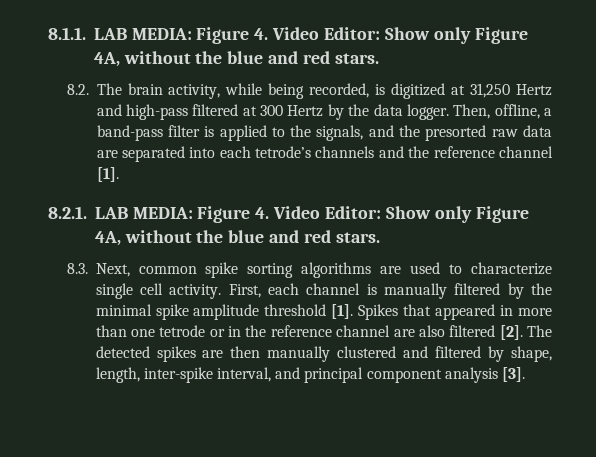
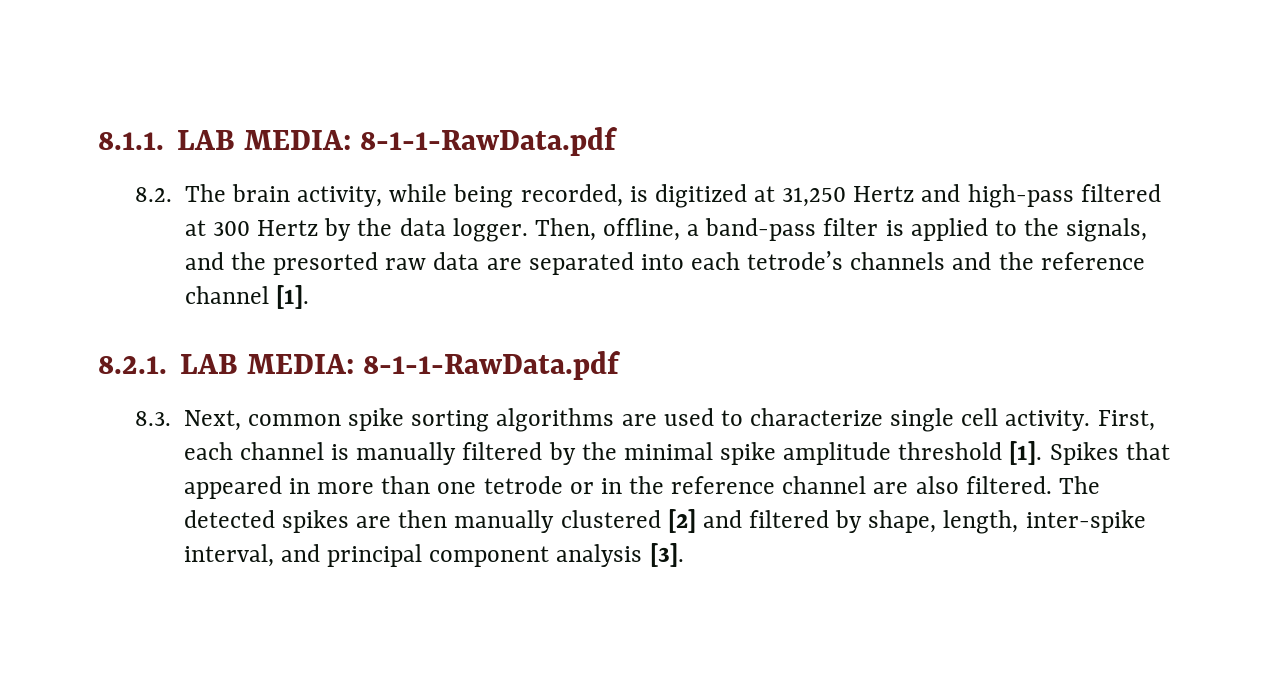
[196,27,528,44] [93,51,379,67] Figure 4. Video Editor: Show only Figure 4A, without the blue and red stars. -> [360,127,619,156] 8-1-1-RawData.pdf
[197,206,529,223] [94,230,380,246] Figure 4. Video Editor: Show only Figure 4A, without the blue and red stars. -> [363,351,622,380] 8-1-1-RawData.pdf
[449,325,523,340] filtered [2]. -> [965,476,1052,494] filtered.
(397, 352) none -> [667,509,696,533] [2]

